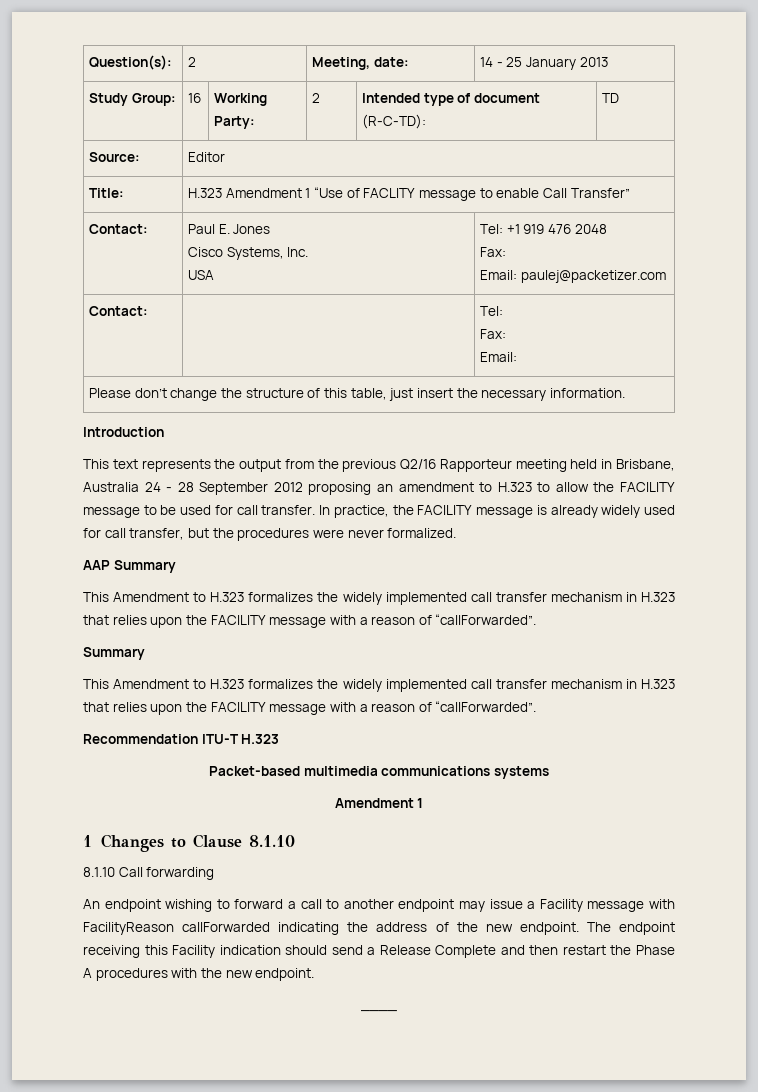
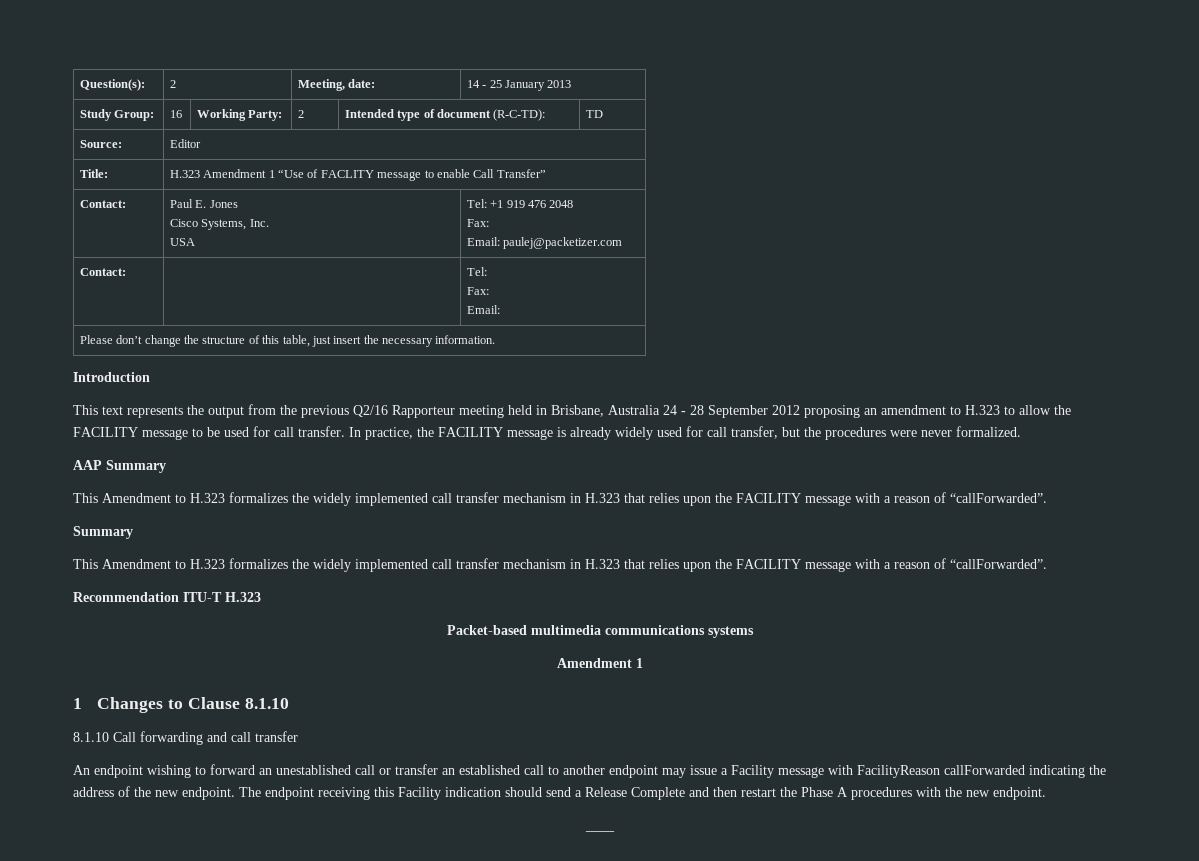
(215, 873) none -> [207,731,298,742] and call transfer
[288,901,296,909] a -> [259,764,520,775] an unestablished call or transfer an established

